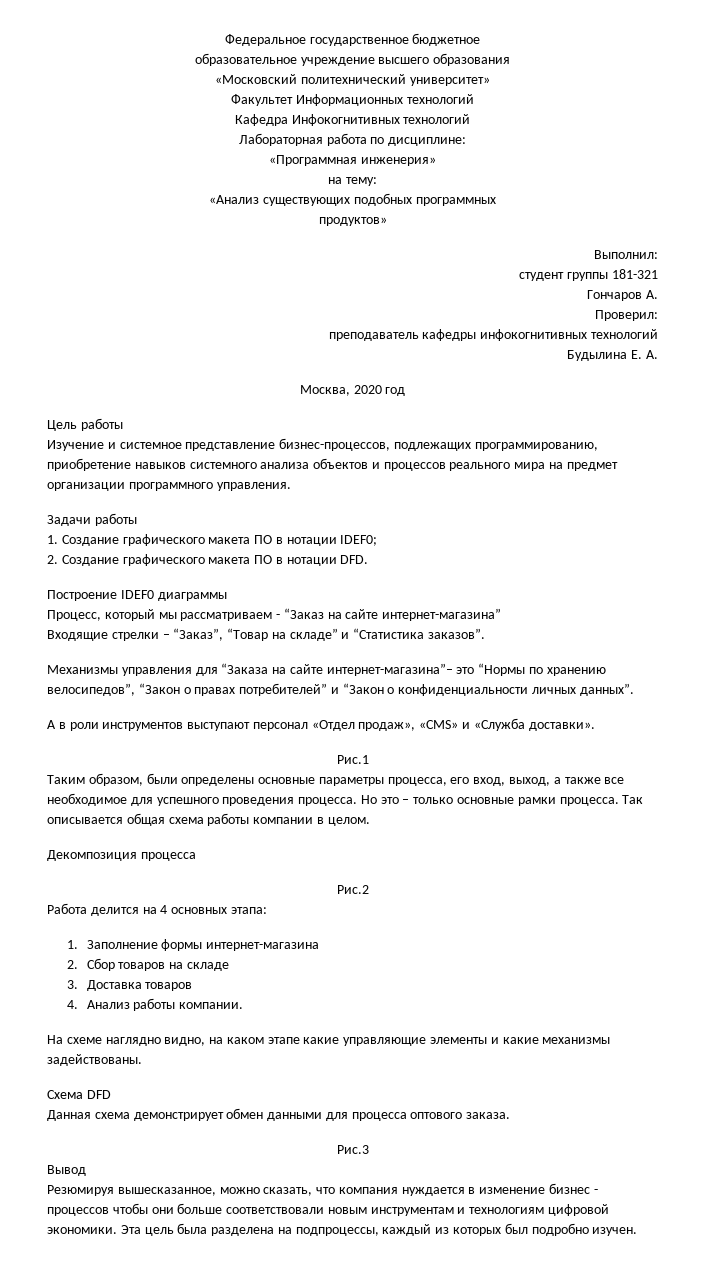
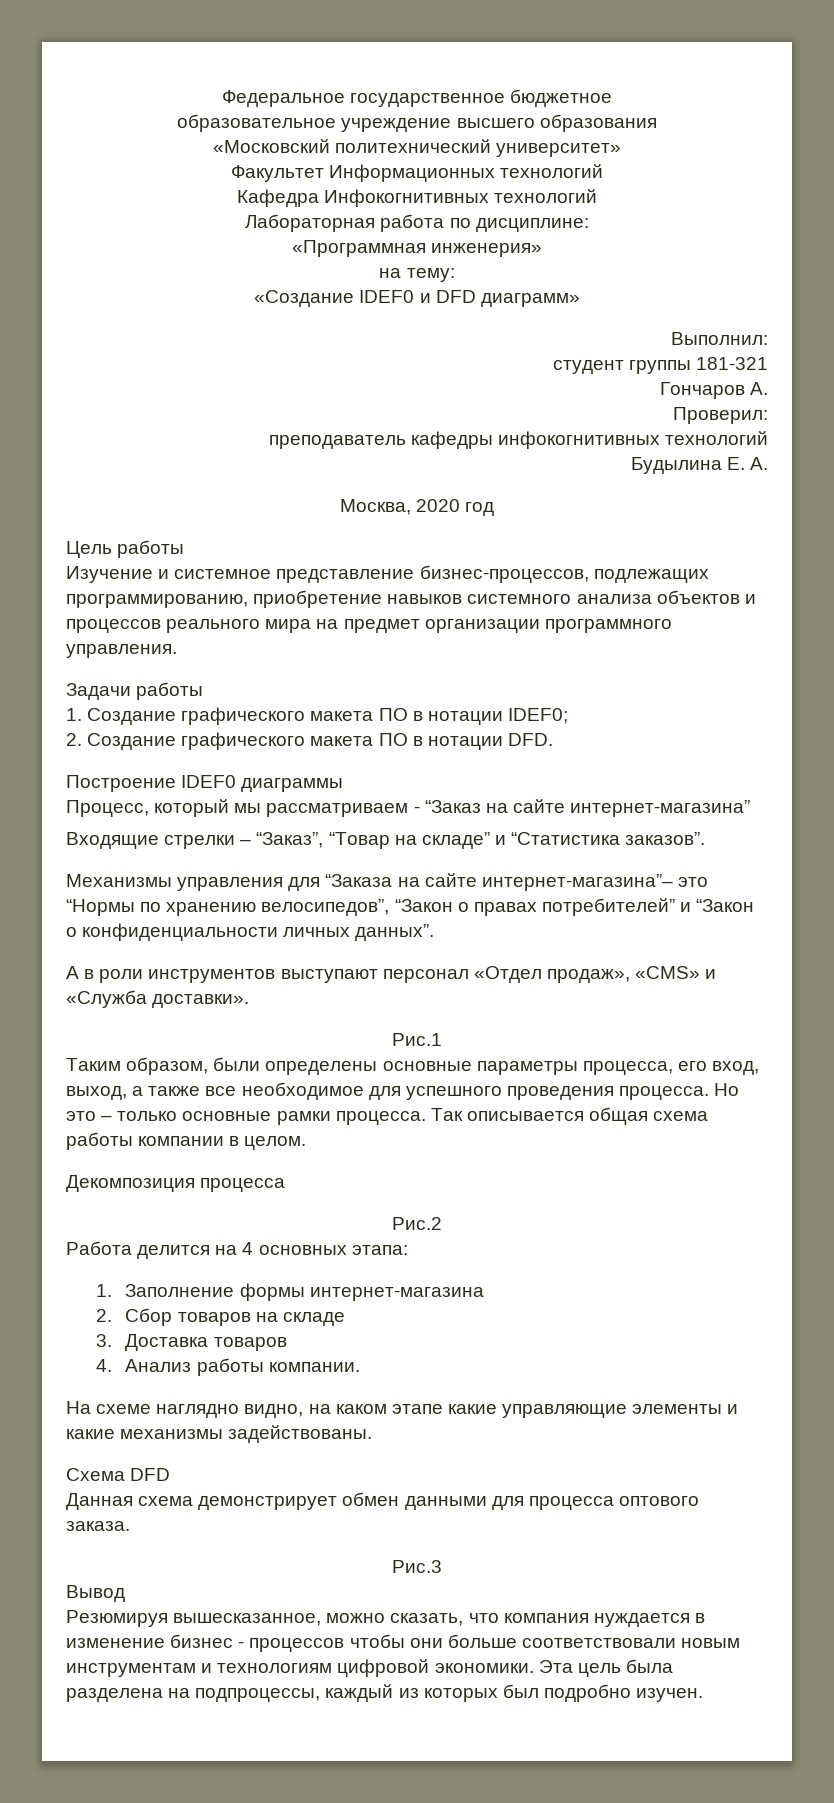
[209,193,496,206] [318,217,387,226] «Анализ существующих подобных программных // продуктов» -> [254,290,580,307] «Создание IDEF0 и DFD диаграмм»

